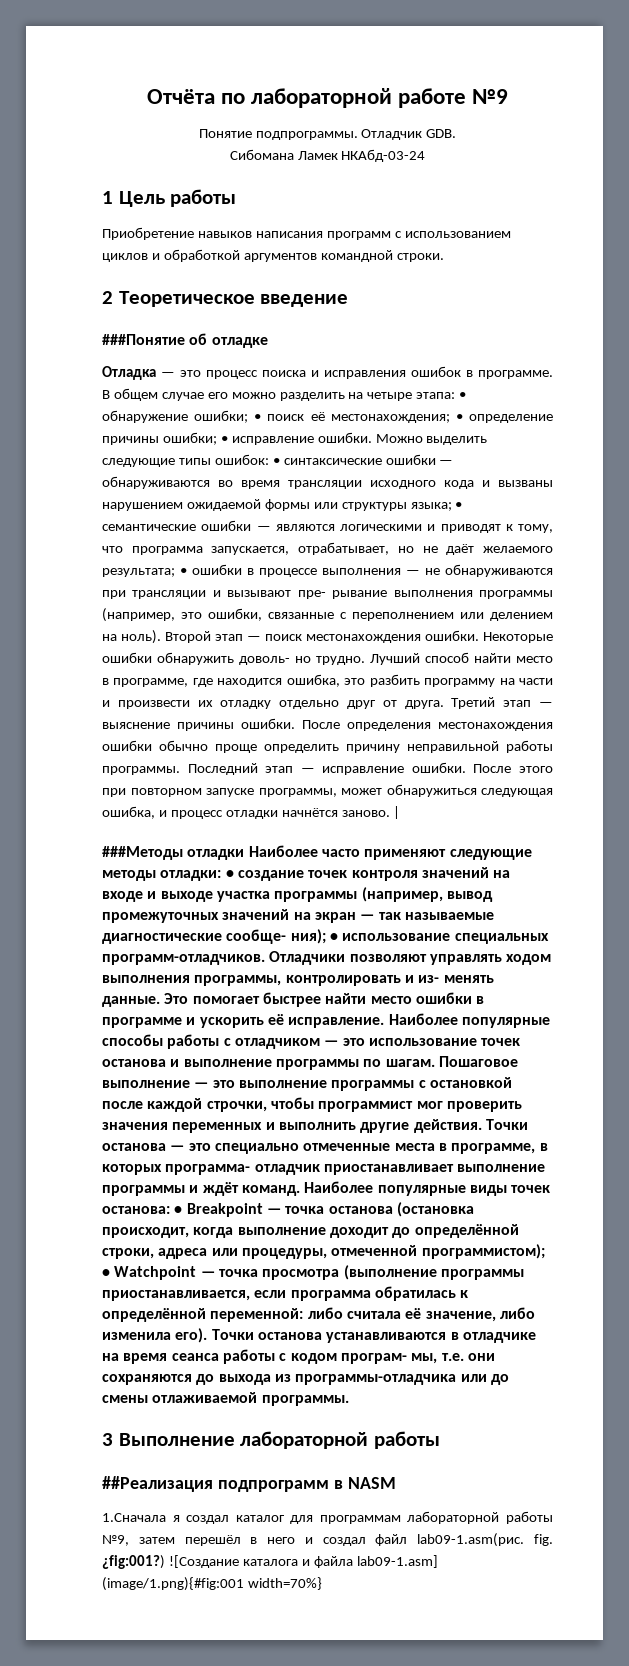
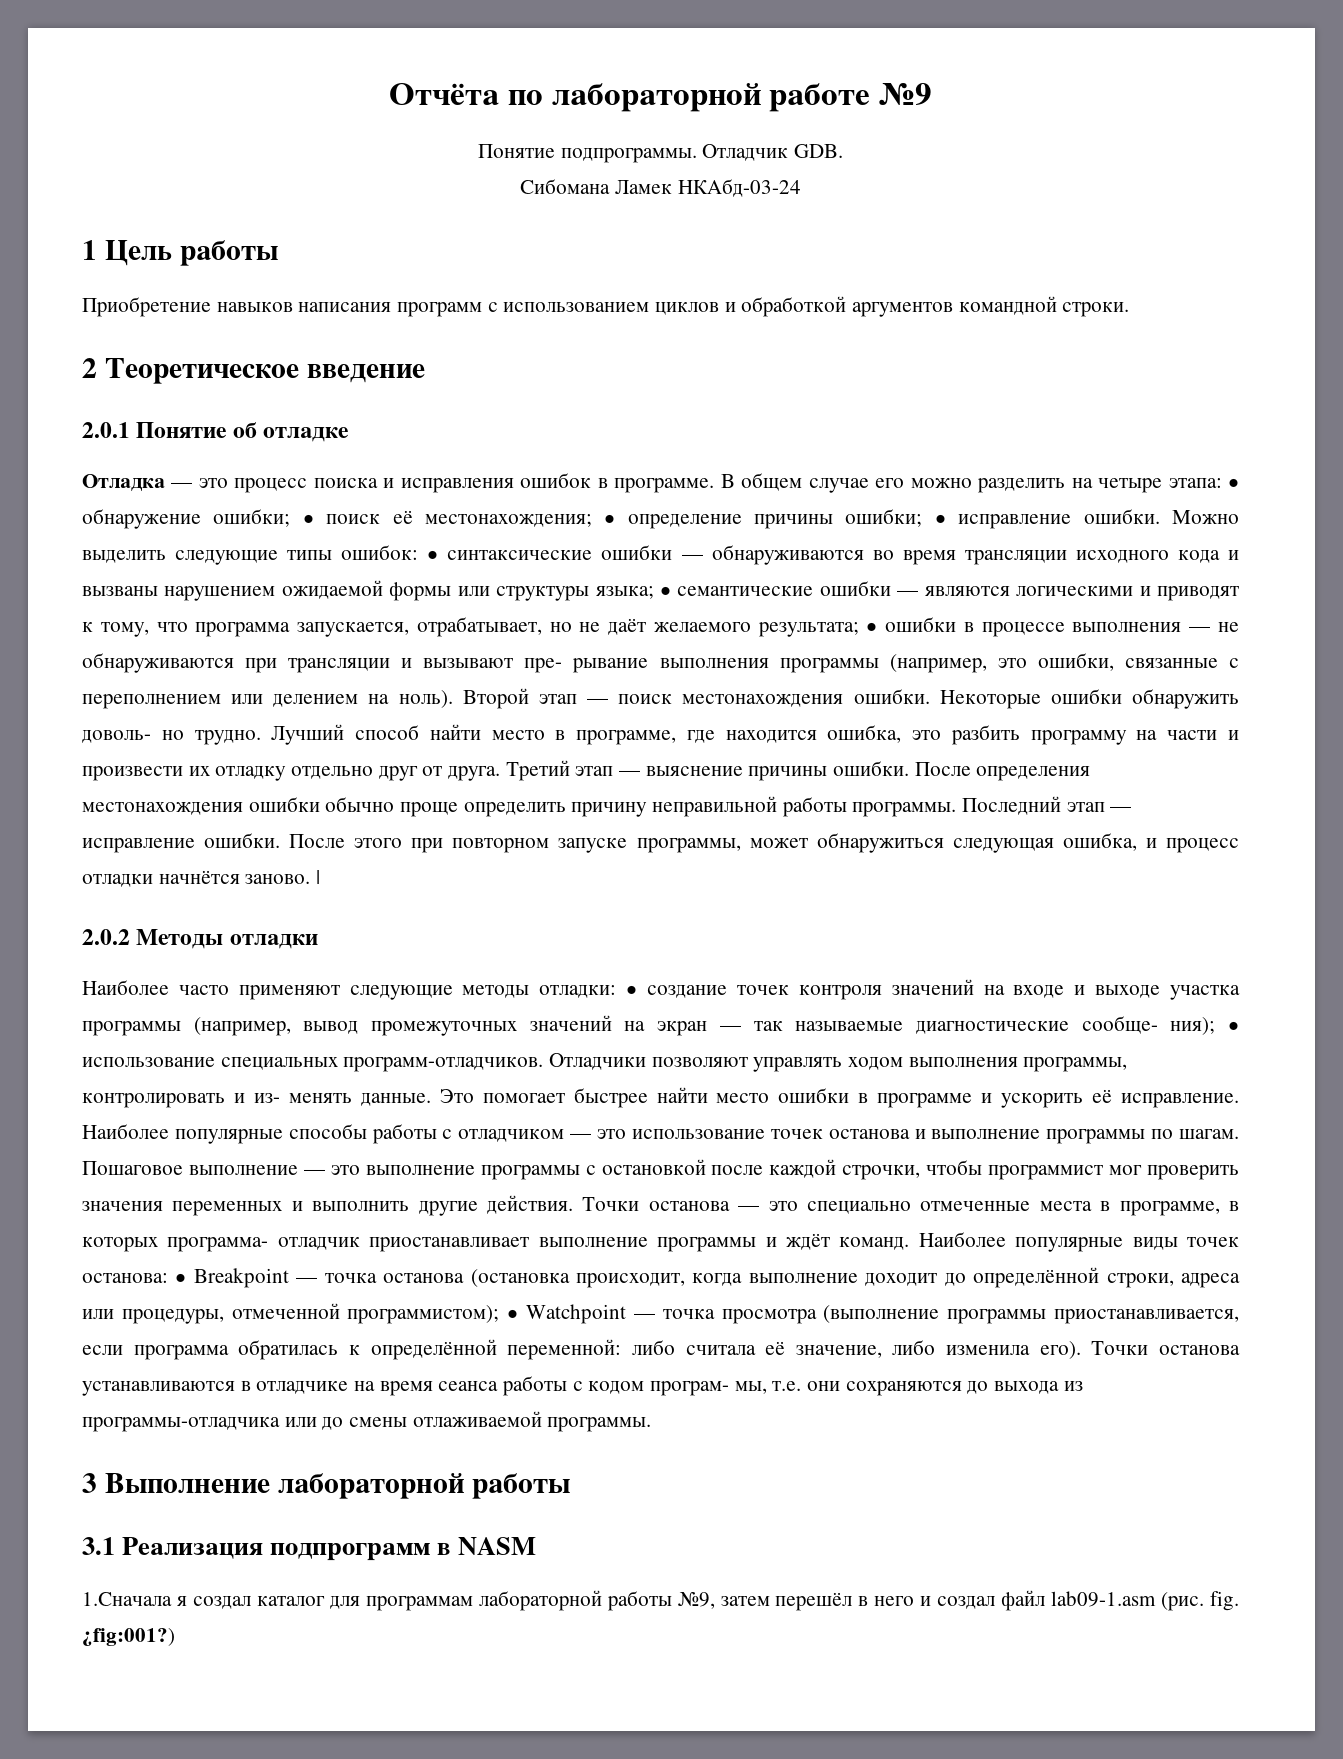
[102,334,185,345] ###Понятие -> [82,422,228,438] 2.0.1 Понятие
[102,846,245,860] ###Методы отладки -> [82,929,318,949] 2.0.2 Методы отладки //
[102,1476,213,1492] ##Реализация -> [82,1537,264,1559] 3.1 Реализация
[417,1533,553,1547] [102,1555,438,1569] [102,1577,322,1591] lab09-1.asm(рис. fig. ¿fig:001?) ![Создание каталога и файла lab09-1.asm] (image/1.png){#fig:001 width=70%} -> [1051,1591,1239,1611] [82,1628,175,1646] lab09-1.asm (рис. fig. ¿fig:001?)

